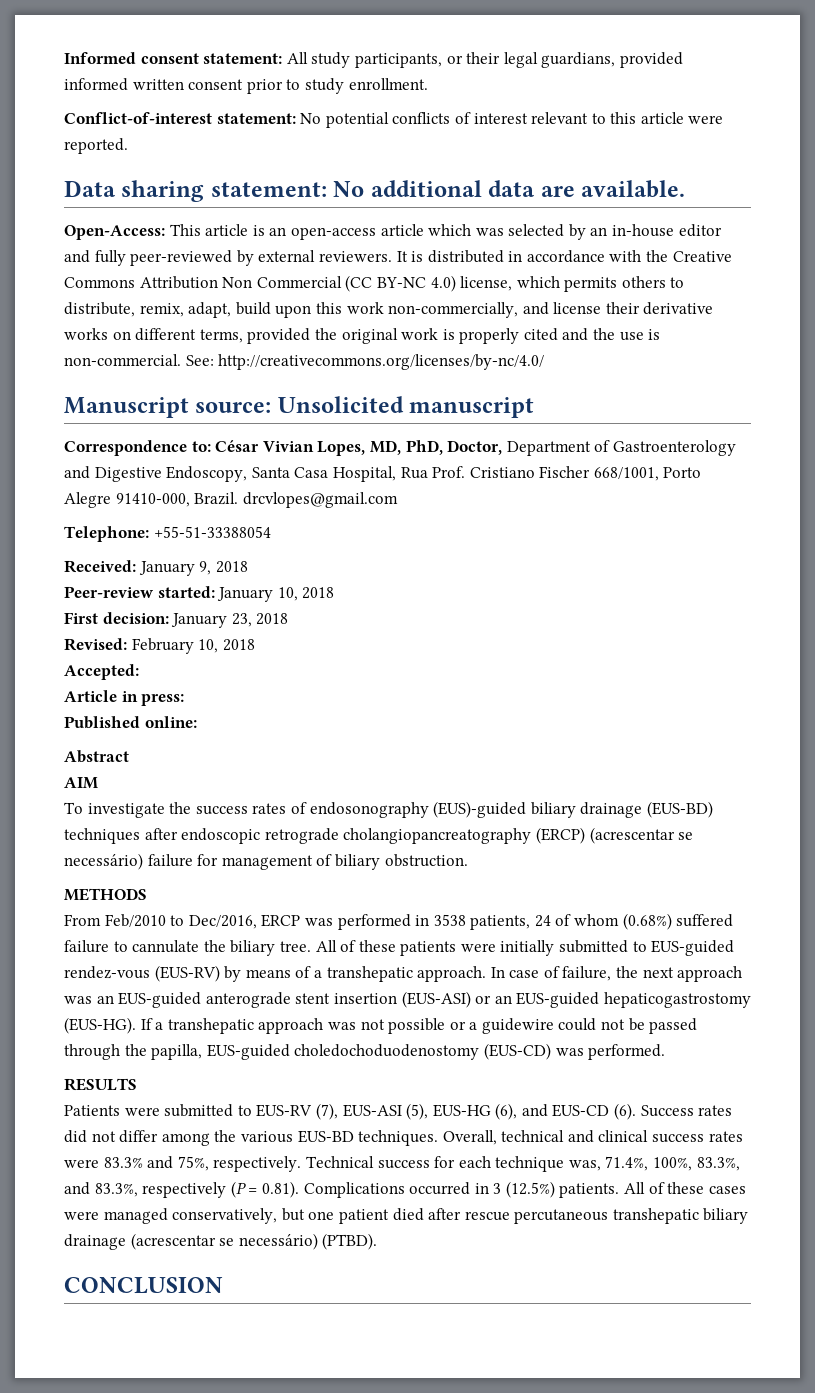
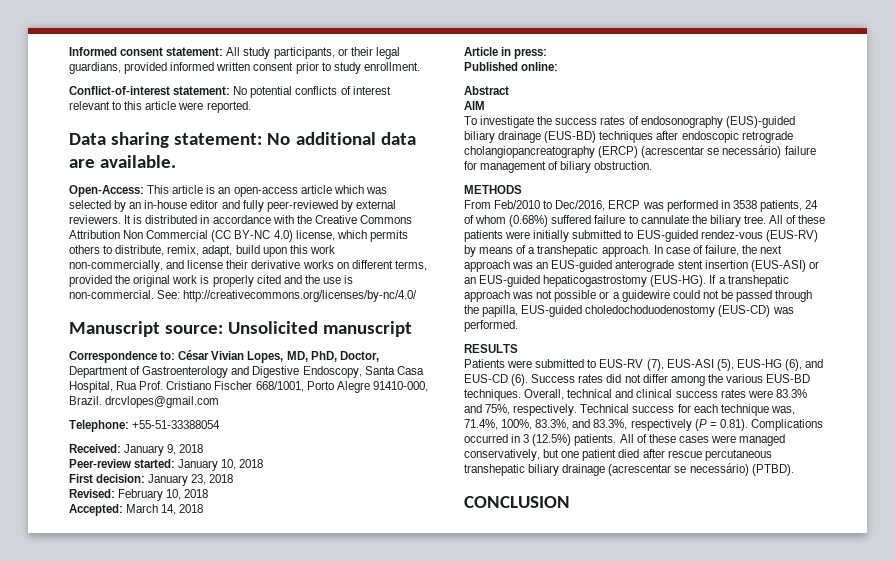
(139, 672) none -> [126,504,204,515] March 14, 2018

